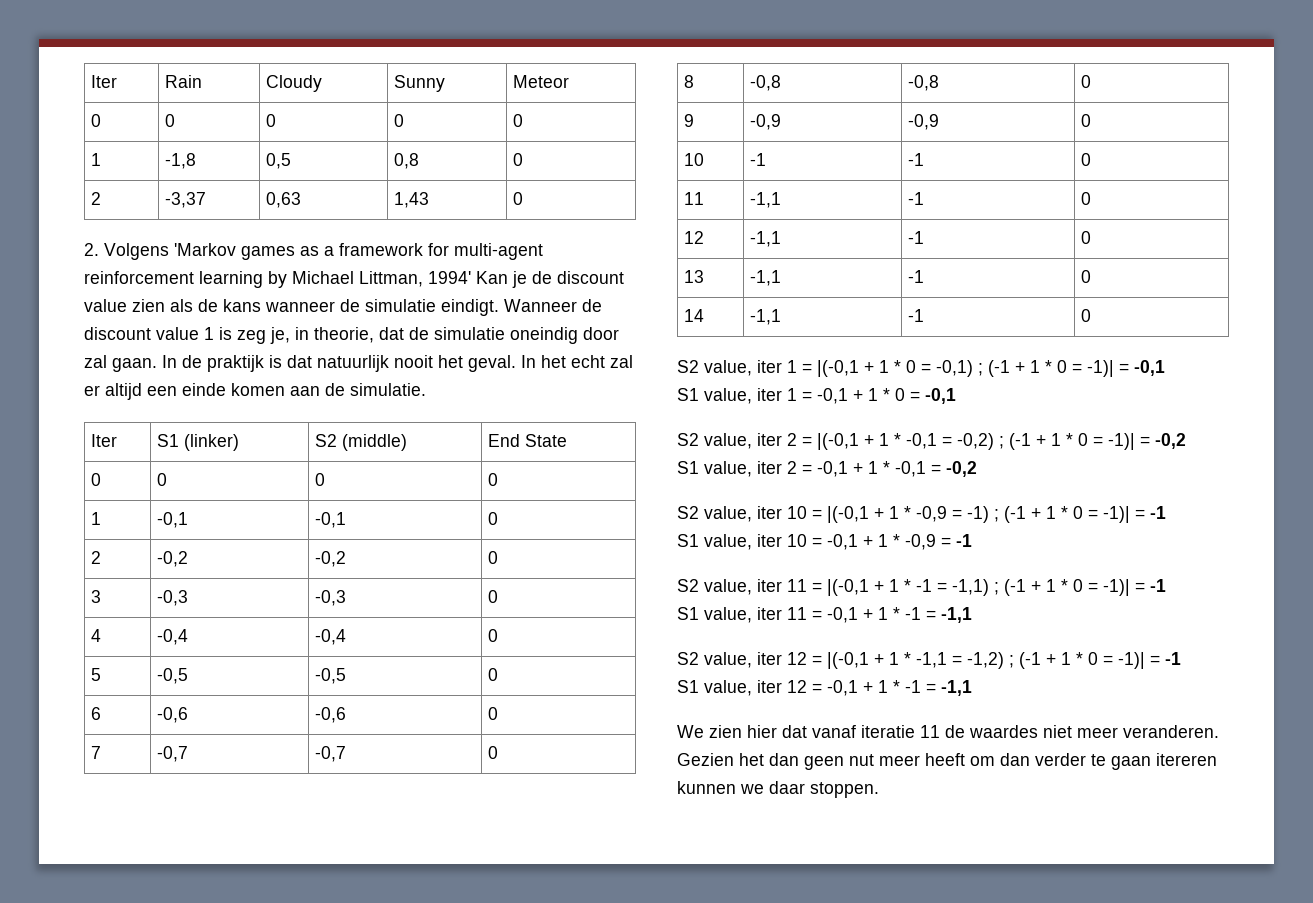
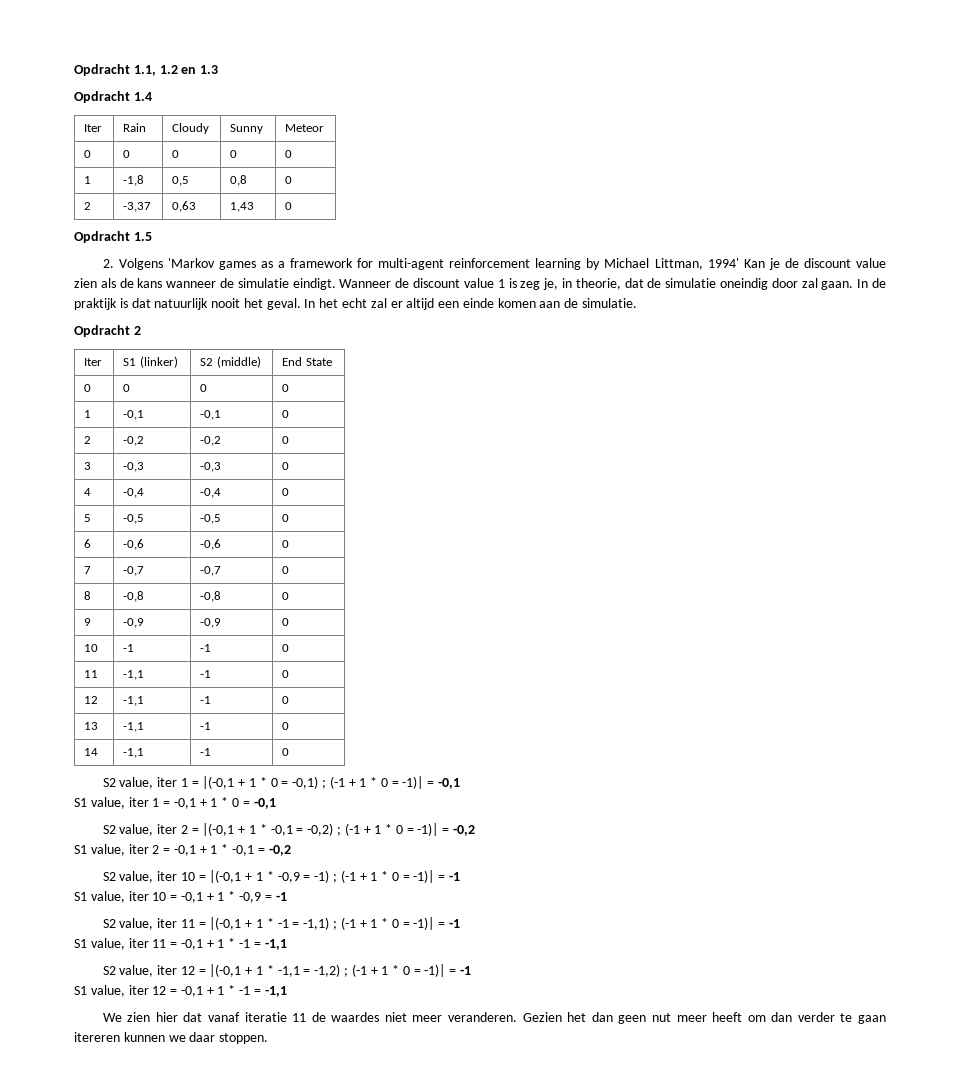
(91, 81) none -> [74,64,219,76] [74,91,152,103] Opdracht 1.1, 1.2 en 1.3 // Opdracht 1.4 //
(524, 198) none -> [74,231,152,243] // Opdracht 1.5
(426, 389) none -> [74,325,141,337] // Opdracht 2

